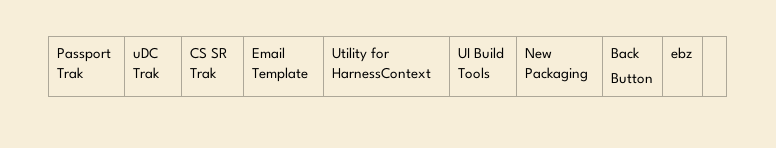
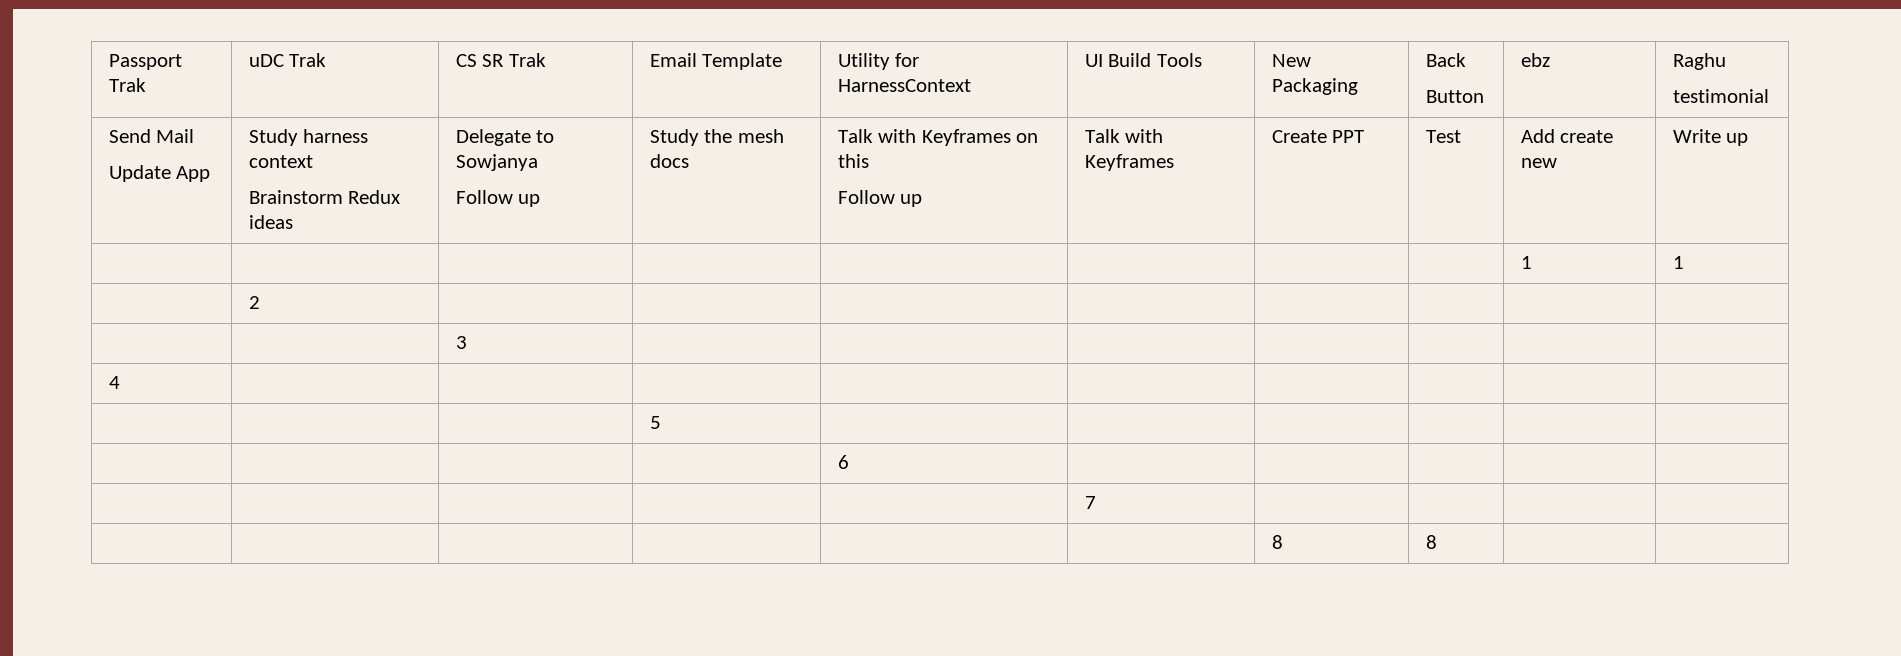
(692, 53) none -> [1672,53,1726,70] [1672,89,1769,103] [108,129,195,143] [108,165,211,182] [248,129,369,146] [248,155,313,168] [248,190,401,204] [248,215,293,229] [455,129,555,146] [455,154,538,171] [455,190,541,207] [649,129,784,146] [649,154,689,168] [837,129,1039,146] [837,154,869,168] [837,190,923,207] [1084,129,1164,143] [1084,154,1174,171] [1271,130,1365,143] [1425,130,1461,143] [1520,129,1614,143] [1520,158,1557,168] [1672,129,1749,146] [1520,256,1532,269] [1672,256,1684,269] [248,296,260,309] [455,336,467,349] [108,376,120,389] [649,416,661,429] [837,455,849,469] [1084,496,1096,509] [1271,535,1283,549] [1425,535,1437,549] | Raghu // testimonial // Send Mail // Update App | Study harness context // Brainstorm Redux ideas | Delegate to Sowjanya // Follow up | Study the mesh docs | Talk with Keyframes on this // Follow up | Talk with Keyframes | Create PPT | Test | Add create new | Write up // | | | | | | | | 1 | 1 // | 2 | | | | | | | | // | | 3 | | | | | | | // 4 | | | | | | | | | // | | | 5 | | | | | | // | | | | 6 | | | | | // | | | | | 7 | | | | // | | | | | | 8 | 8 |

